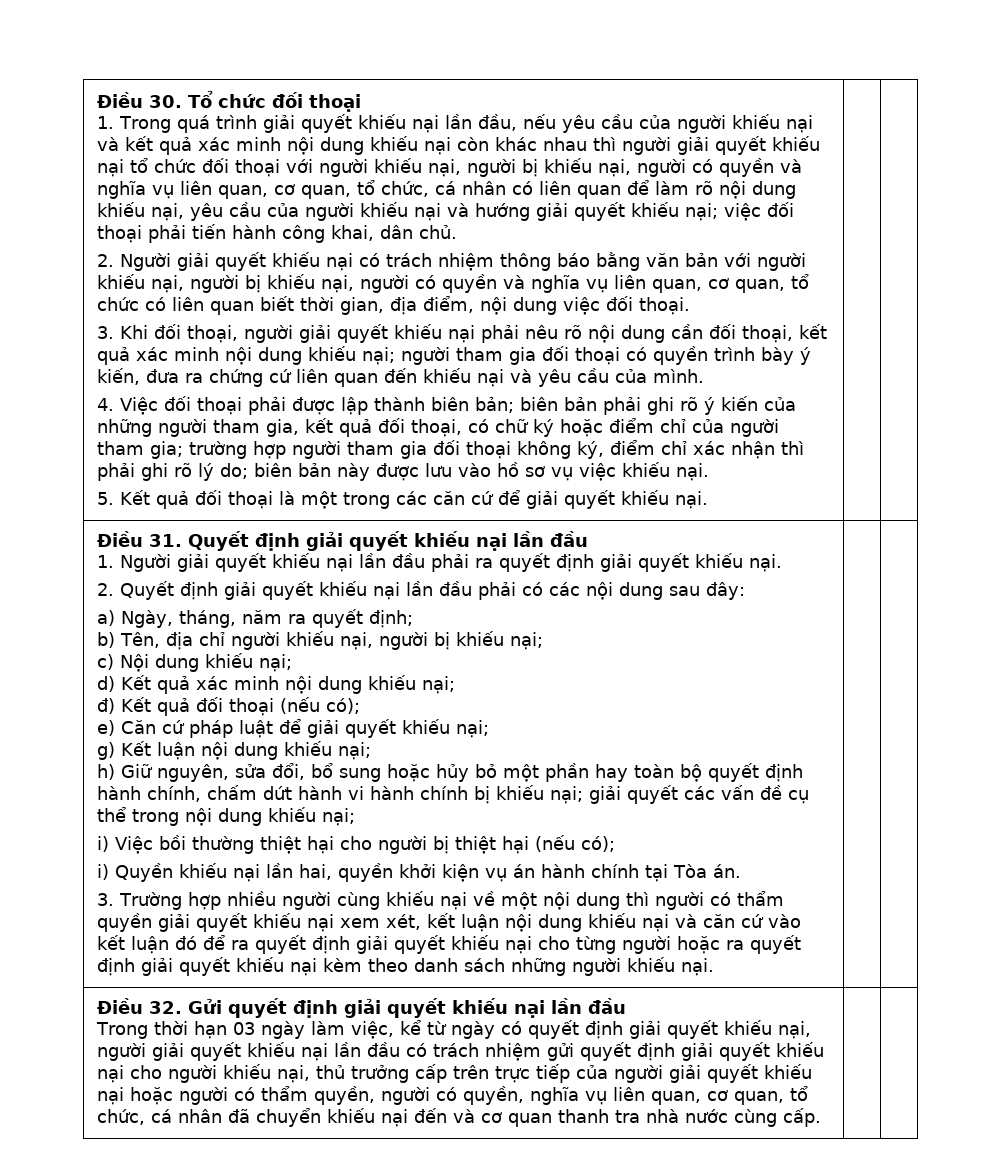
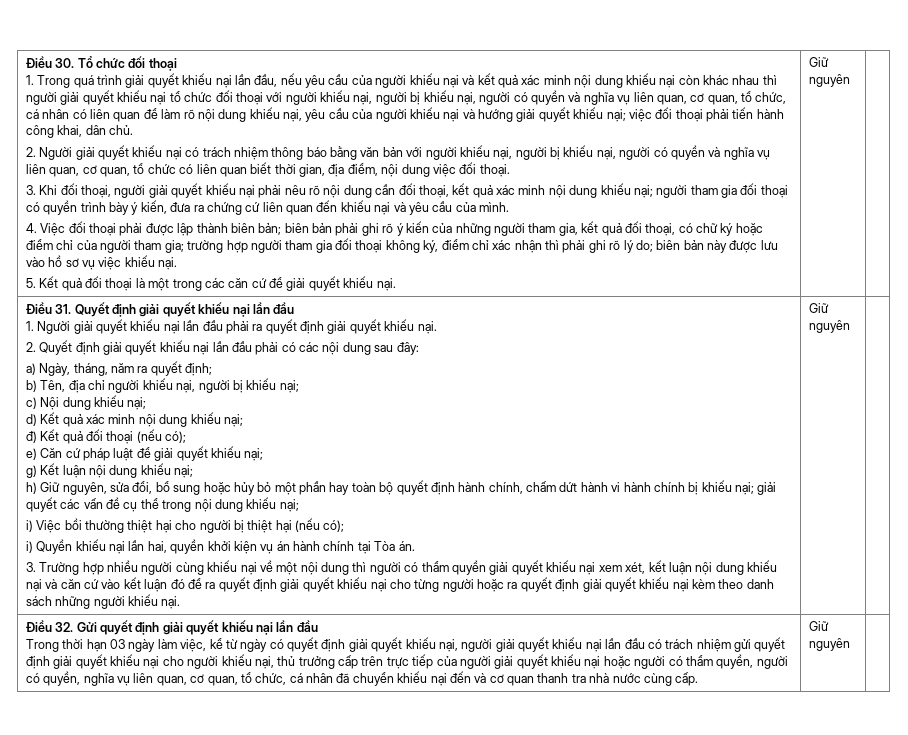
(708, 500) none -> [808,57,829,67] [808,74,850,87] Giữ nguyên
(714, 967) none -> [808,303,829,313] [808,320,850,333] Giữ nguyên
(821, 1117) none -> [808,621,829,631] [808,638,850,651] Giữ nguyên

